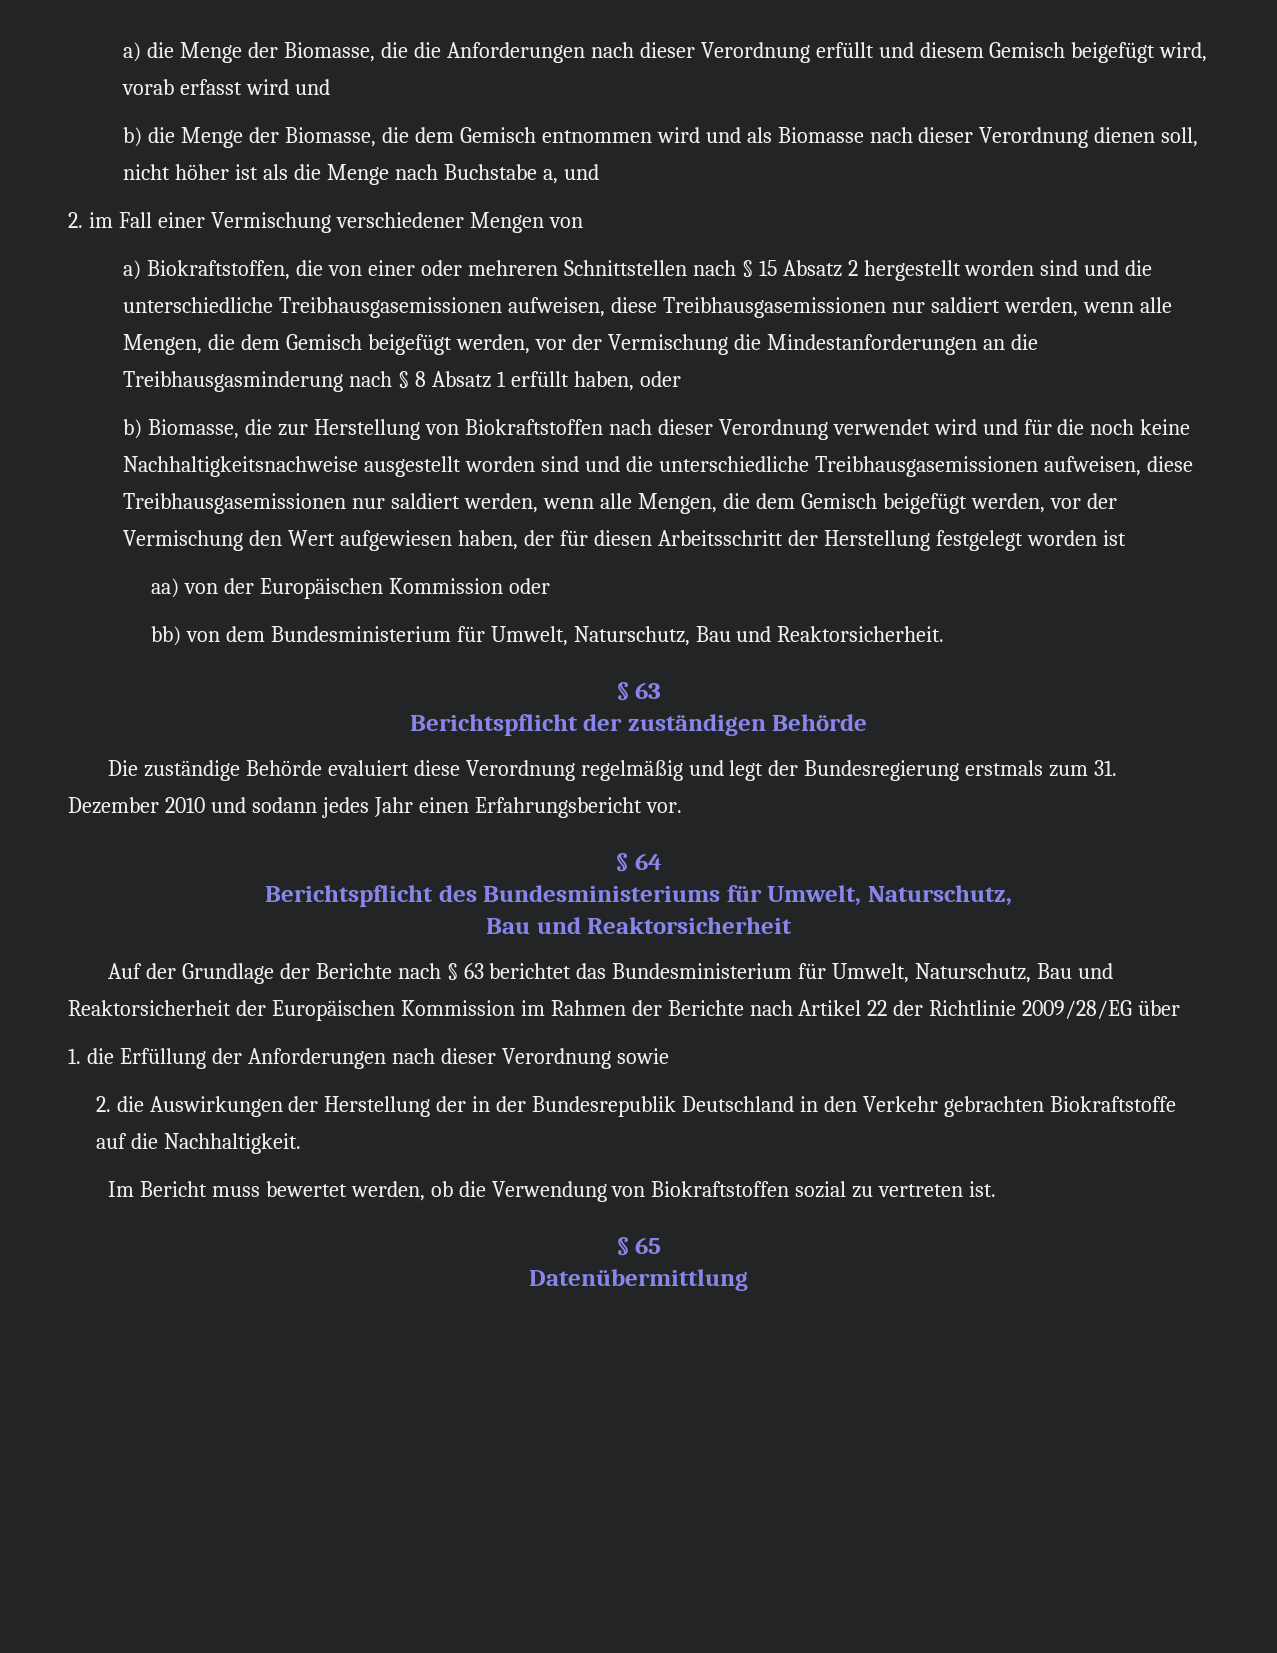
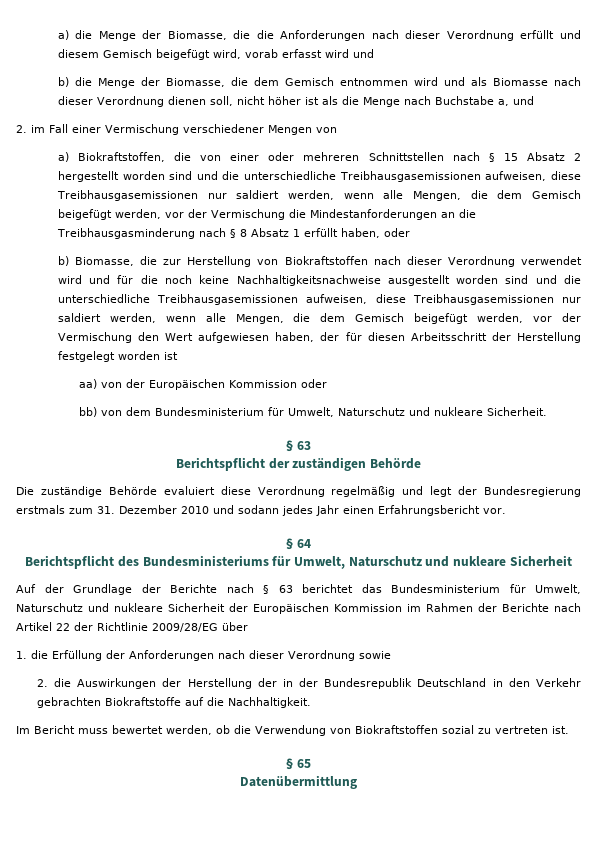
[573,626,945,646] Naturschutz, Bau und Reaktorsicherheit. -> [337,407,547,416] Naturschutz und nukleare Sicherheit.
[868,885,1013,906] [485,917,793,934] Naturschutz, // Bau und Reaktorsicherheit -> [348,555,572,567] Naturschutz und nukleare Sicherheit
[915,963,1114,983] [68,1000,231,1016] Naturschutz, Bau und Reaktorsicherheit -> [16,603,225,612] Naturschutz und nukleare Sicherheit

